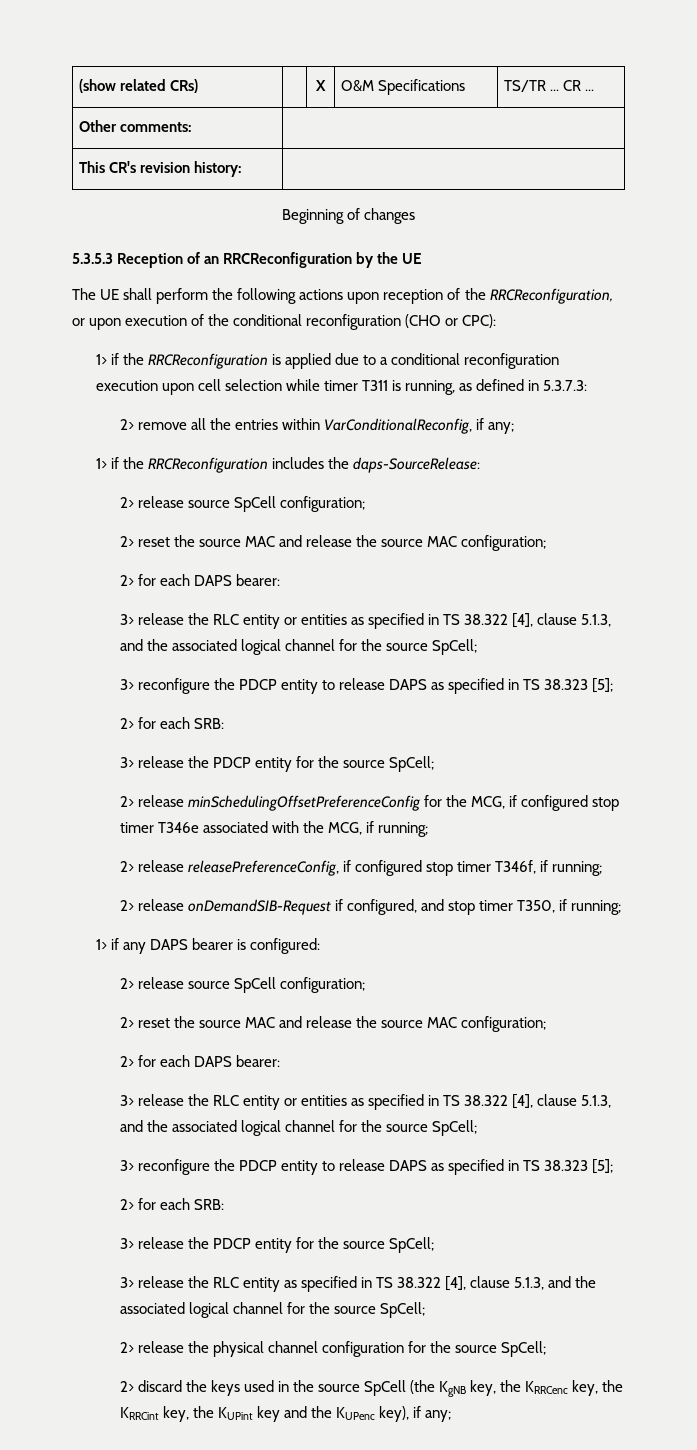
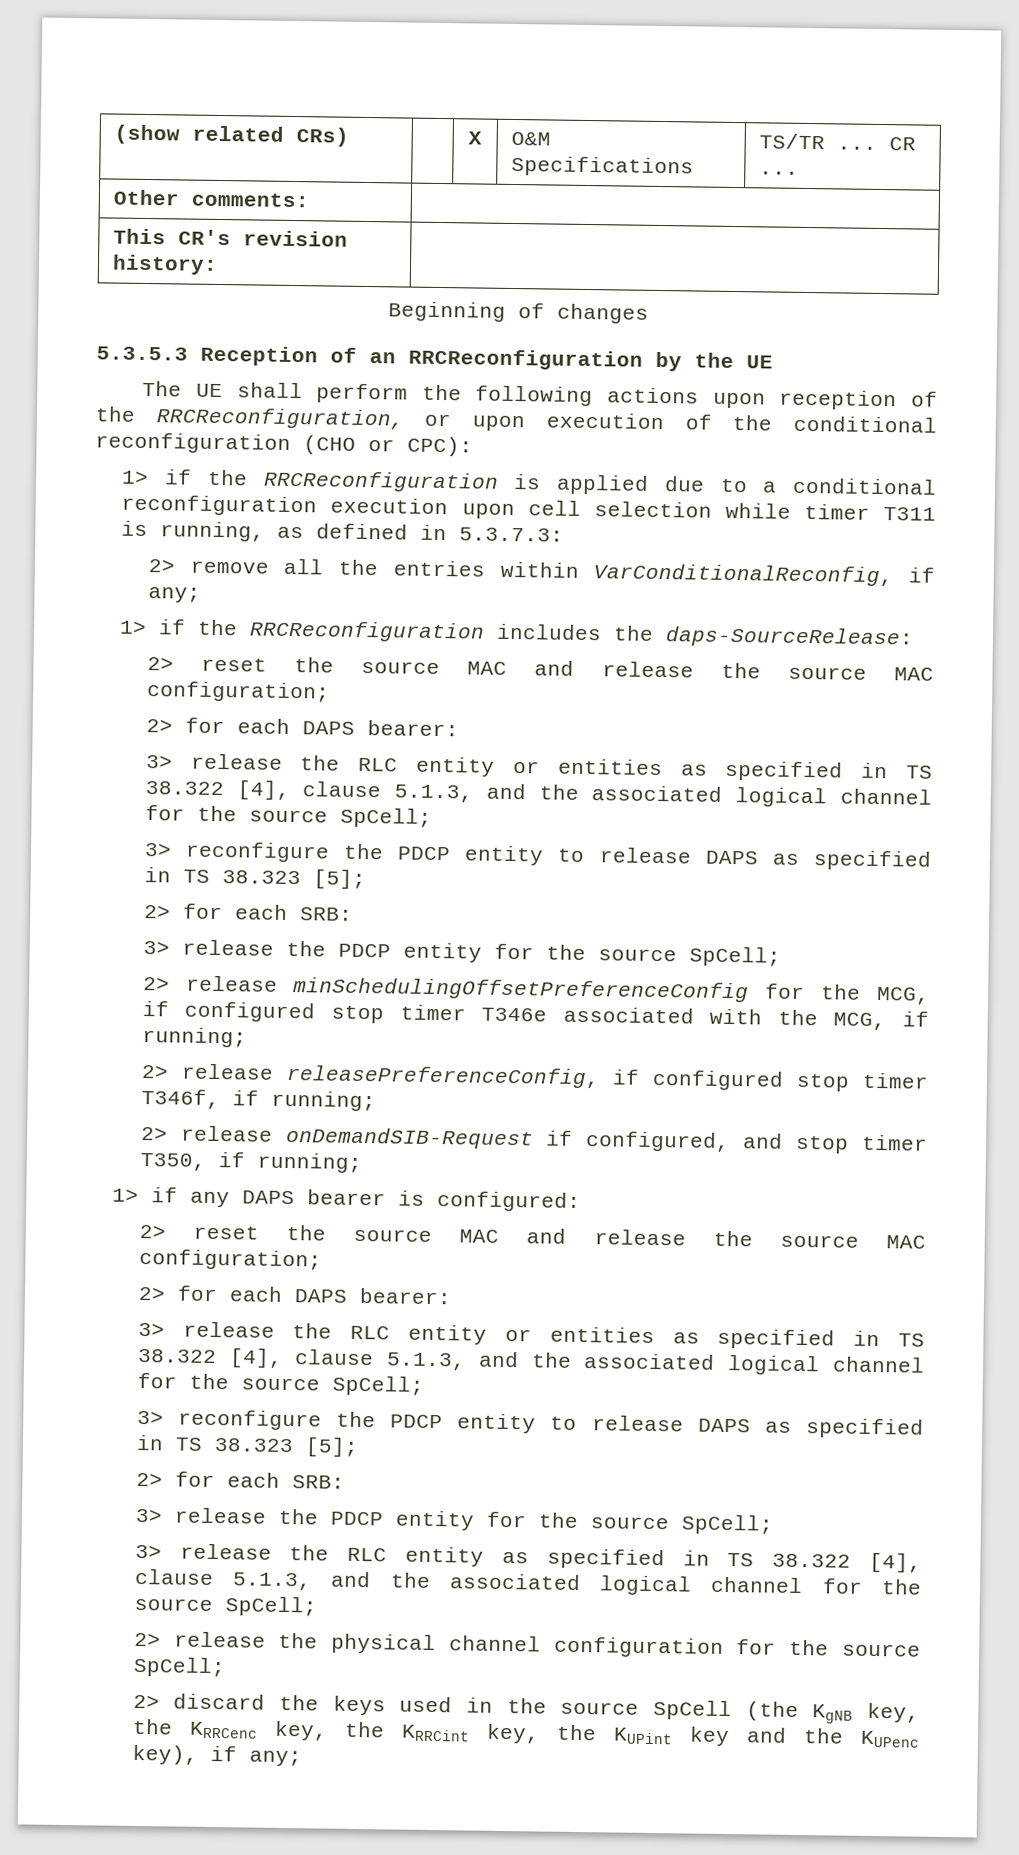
[119,496,365,512] // 2> release source SpCell configuration; -> (915, 637) none
[119,977,365,993] // 2> release source SpCell configuration; -> (582, 1202) none

